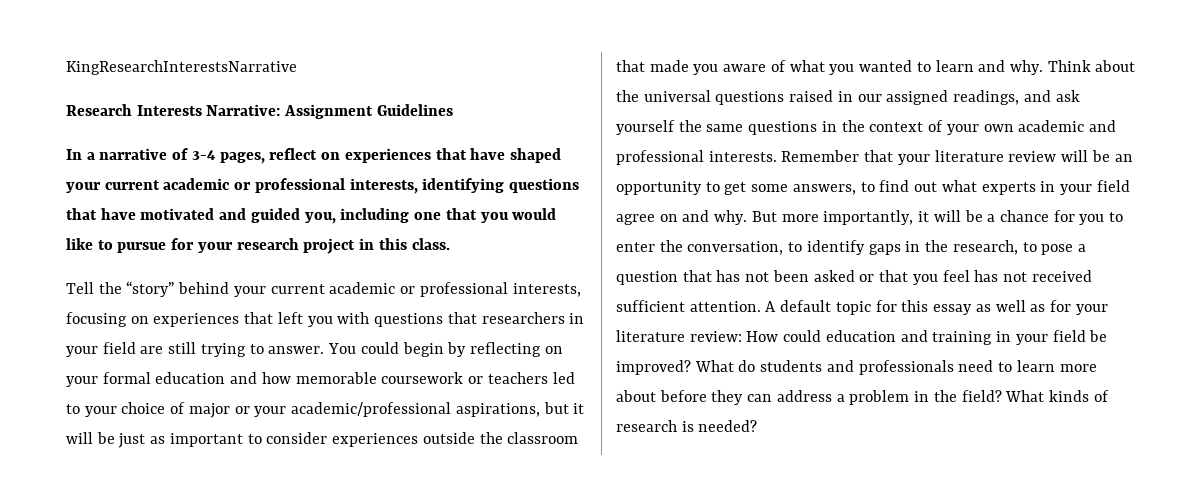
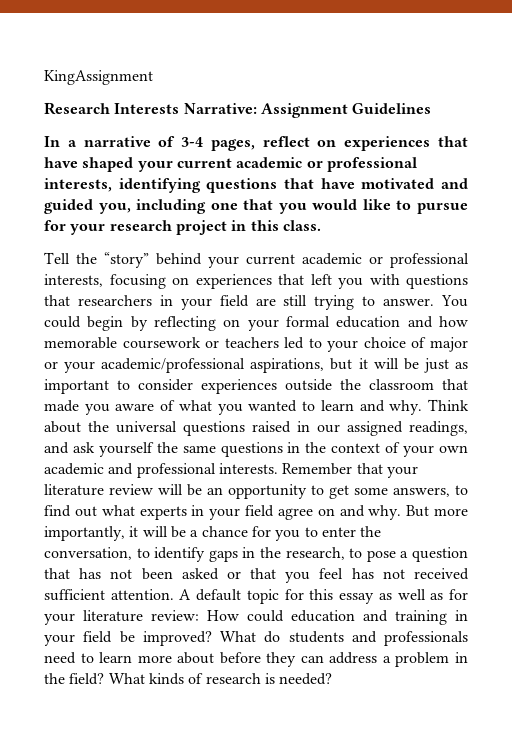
[66,60,297,75] KingResearchInterestsNarrative -> [44,70,153,85] KingAssignment

